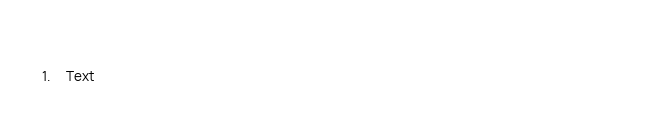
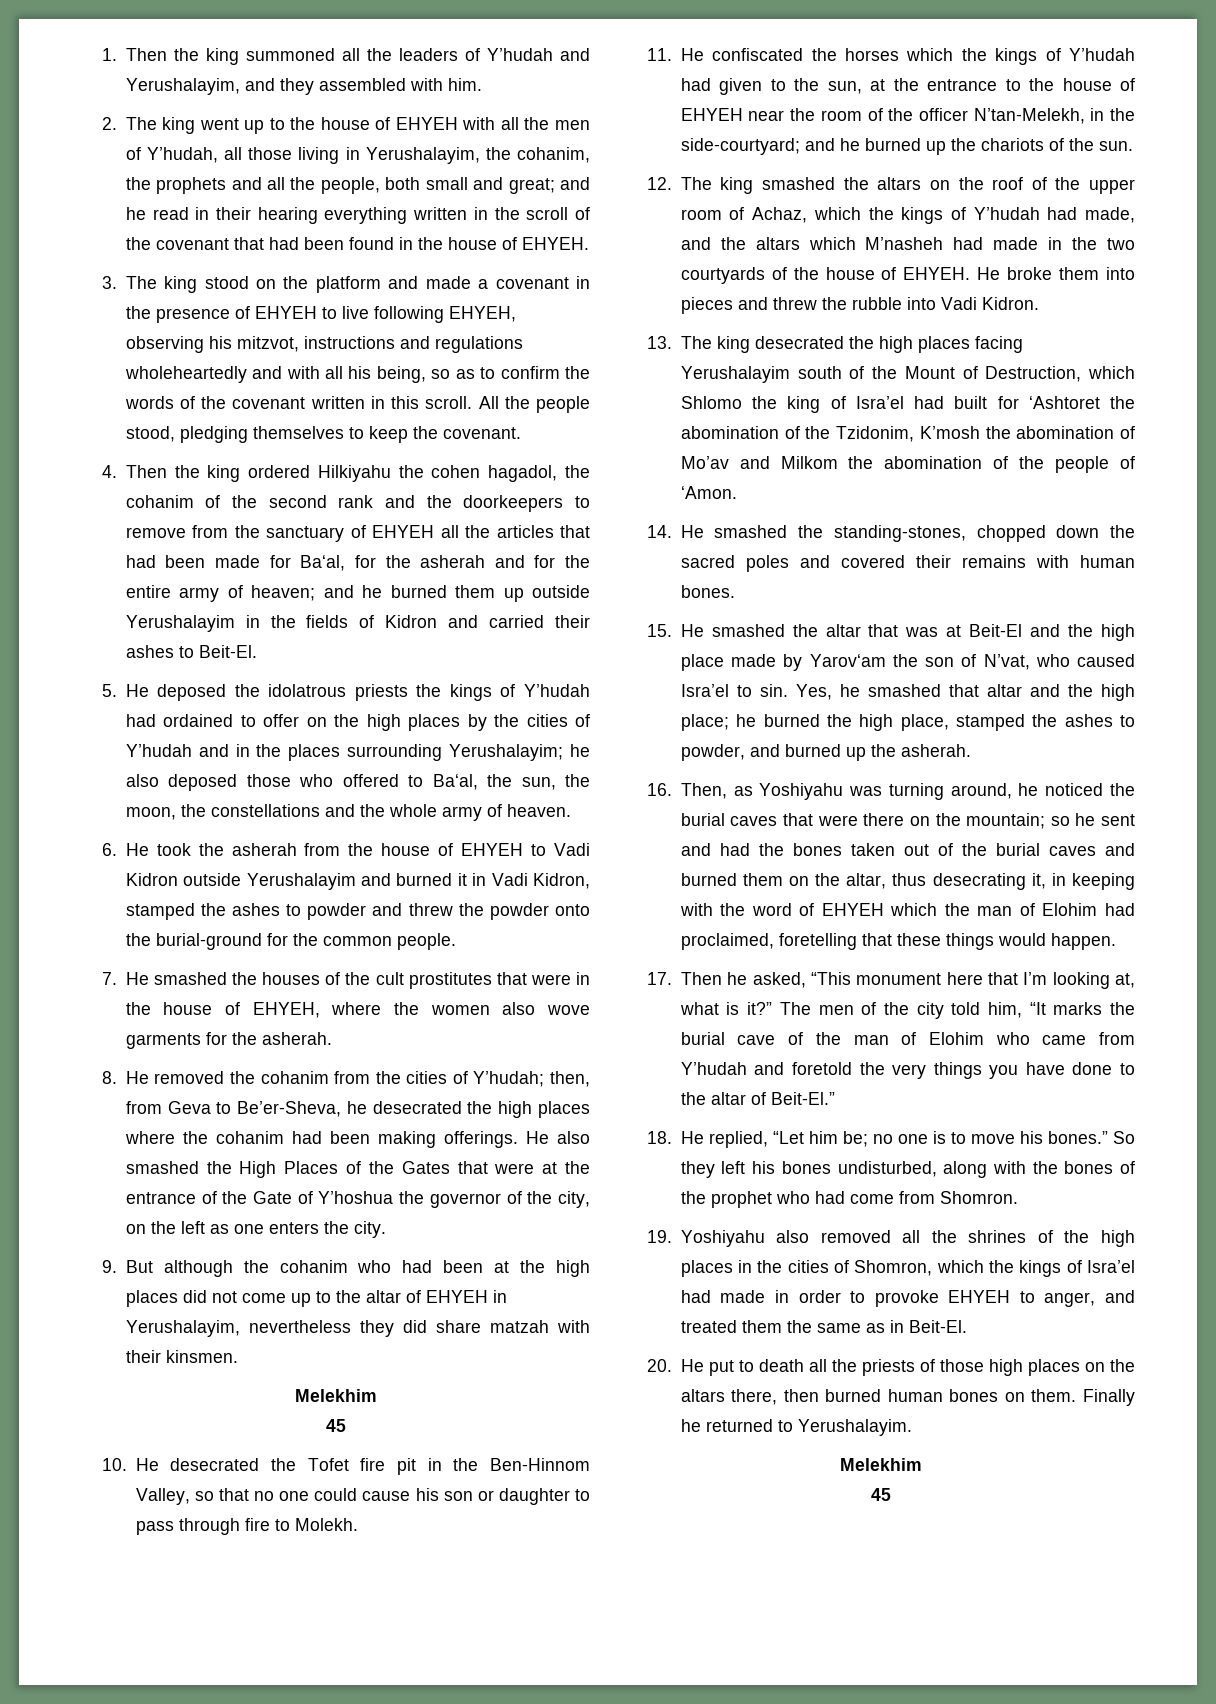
[66,71,95,81] Text -> [125,48,590,65] [125,78,482,95] [102,117,590,134] [125,147,590,164] [125,177,590,194] [125,207,590,224] [125,237,589,250] [102,276,590,293] [125,306,516,323] [125,336,523,353] [124,366,590,383] [124,396,590,413] [125,426,521,443] [102,465,590,482] [125,495,590,512] [125,525,590,542] [125,555,591,571] [125,585,590,602] [125,615,590,632] [125,645,257,658] [102,684,590,701] [125,714,590,731] [125,744,590,761] [125,774,590,791] [125,804,571,821] [102,843,590,856] [125,873,590,890] [125,903,590,920] [125,933,456,950] [102,972,591,989] [125,1002,590,1018] [125,1032,332,1049] [102,1071,590,1087] [125,1101,590,1118] [124,1131,590,1148] [125,1161,590,1178] [125,1191,590,1208] [125,1221,386,1238] [102,1260,590,1277] [125,1290,507,1307] [125,1320,590,1337] [125,1350,238,1363] [294,1389,377,1402] [325,1419,346,1432] [102,1458,590,1475] [135,1488,590,1505] [135,1518,358,1535] [647,48,1135,65] [680,78,1135,95] [680,108,1135,124] [680,138,1133,155] [647,177,1135,194] [680,207,1135,224] [680,237,1135,250] [680,267,1135,284] [680,297,1039,314] [647,336,1023,353] [680,366,1135,383] [680,396,1135,413] [680,426,1135,442] [680,456,1135,473] [680,486,737,499] [647,525,1135,542] [680,555,1135,572] [680,585,735,598] [647,624,1135,641] [680,654,1135,671] [680,684,1135,701] [680,714,1135,731] [680,744,971,761] [647,783,1135,800] [680,813,1135,829] [680,843,1135,856] [680,873,1135,890] [679,903,1135,916] [680,933,1116,950] [647,972,1135,989] [679,1002,1135,1019] [680,1032,1135,1045] [680,1062,1135,1079] [680,1092,835,1105] [647,1131,1135,1148] [680,1161,1135,1178] [680,1191,1018,1208] [647,1230,1135,1247] [680,1260,1135,1277] [680,1290,1135,1307] [680,1320,967,1333] [647,1359,1135,1376] [680,1389,1135,1406] [680,1419,912,1436] [839,1458,922,1471] [870,1488,891,1501] Then the king summoned all the leaders of Y’hudah and Yerushalayim, and they assembled with him. // 2. The king went up to the house of EHYEH with all the men of Y’hudah, all those living in Yerushalayim, the cohanim, the prophets and all the people, both small and great; and he read in their hearing everything written in the scroll of the covenant that had been found in the house of EHYEH. // 3. The king stood on the platform and made a covenant in the presence of EHYEH to live following EHYEH, observing his mitzvot, instructions and regulations wholeheartedly and with all his being, so as to confirm the words of the covenant written in this scroll. All the people stood, pledging themselves to keep the covenant. // 4. Then the king ordered Hilkiyahu the cohen hagadol, the cohanim of the second rank and the doorkeepers to remove from the sanctuary of EHYEH all the articles that had been made for Ba‘al, for the asherah and for the entire army of heaven; and he burned them up outside Yerushalayim in the fields of Kidron and carried their ashes to Beit-El. // 5. He deposed the idolatrous priests the kings of Y’hudah had ordained to offer on the high places by the cities of Y’hudah and in the places surrounding Yerushalayim; he also deposed those who offered to Ba‘al, the sun, the moon, the constellations and the whole army of heaven. // 6. He took the asherah from the house of EHYEH to Vadi Kidron outside Yerushalayim and burned it in Vadi Kidron, stamped the ashes to powder and threw the powder onto the burial-ground for the common people. // 7. He smashed the houses of the cult prostitutes that were in the house of EHYEH, where the women also wove garments for the asherah. // 8. He removed the cohanim from the cities of Y’hudah; then, from Geva to Be’er-Sheva, he desecrated the high places where the cohanim had been making offerings. He also smashed the High Places of the Gates that were at the entrance of the Gate of Y’hoshua the governor of the city, on the left as one enters the city. // 9. But although the cohanim who had been at the high places did not come up to the altar of EHYEH in Yerushalayim, nevertheless they did share matzah with their kinsmen. // Melekhim // 45 // 10. He desecrated the Tofet fire pit in the Ben-Hinnom Valley, so that no one could cause his son or daughter to pass through fire to Molekh. // 11. He confiscated the horses which the kings of Y’hudah had given to the sun, at the entrance to the house of EHYEH near the room of the officer N’tan-Melekh, in the side-courtyard; and he burned up the chariots of the sun. // 12. The king smashed the altars on the roof of the upper room of Achaz, which the kings of Y’hudah had made, and the altars which M’nasheh had made in the two courtyards of the house of EHYEH. He broke them into pieces and threw the rubble into Vadi Kidron. // 13. The king desecrated the high places facing Yerushalayim south of the Mount of Destruction, which Shlomo the king of Isra’el had built for ‘Ashtoret the abomination of the Tzidonim, K’mosh the abomination of Mo’av and Milkom the abomination of the people of ‘Amon. // 14. He smashed the standing-stones, chopped down the sacred poles and covered their remains with human bones. // 15. He smashed the altar that was at Beit-El and the high place made by Yarov‘am the son of N’vat, who caused Isra’el to sin. Yes, he smashed that altar and the high place; he burned the high place, stamped the ashes to powder, and burned up the asherah. // 16. Then, as Yoshiyahu was turning around, he noticed the burial caves that were there on the mountain; so he sent and had the bones taken out of the burial caves and burned them on the altar, thus desecrating it, in keeping with the word of EHYEH which the man of Elohim had proclaimed, foretelling that these things would happen. // 17. Then he asked, “This monument here that I’m looking at, what is it?” The men of the city told him, “It marks the burial cave of the man of Elohim who came from Y’hudah and foretold the very things you have done to the altar of Beit-El.” // 18. He replied, “Let him be; no one is to move his bones.” So they left his bones undisturbed, along with the bones of the prophet who had come from Shomron. // 19. Yoshiyahu also removed all the shrines of the high places in the cities of Shomron, which the kings of Isra’el had made in order to provoke EHYEH to anger, and treated them the same as in Beit-El. // 20. He put to death all the priests of those high places on the altars there, then burned human bones on them. Finally he returned to Yerushalayim. // Melekhim // 45

